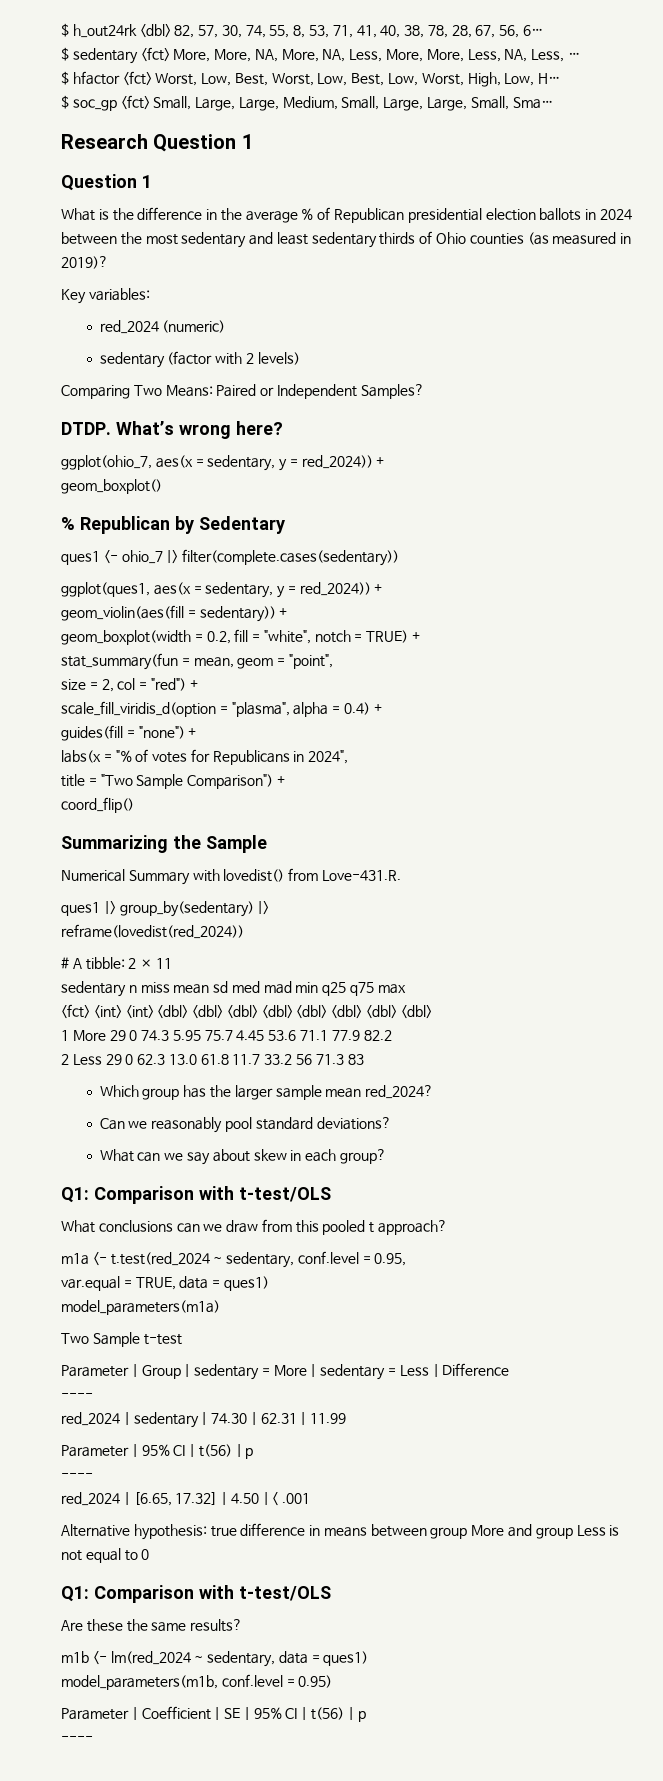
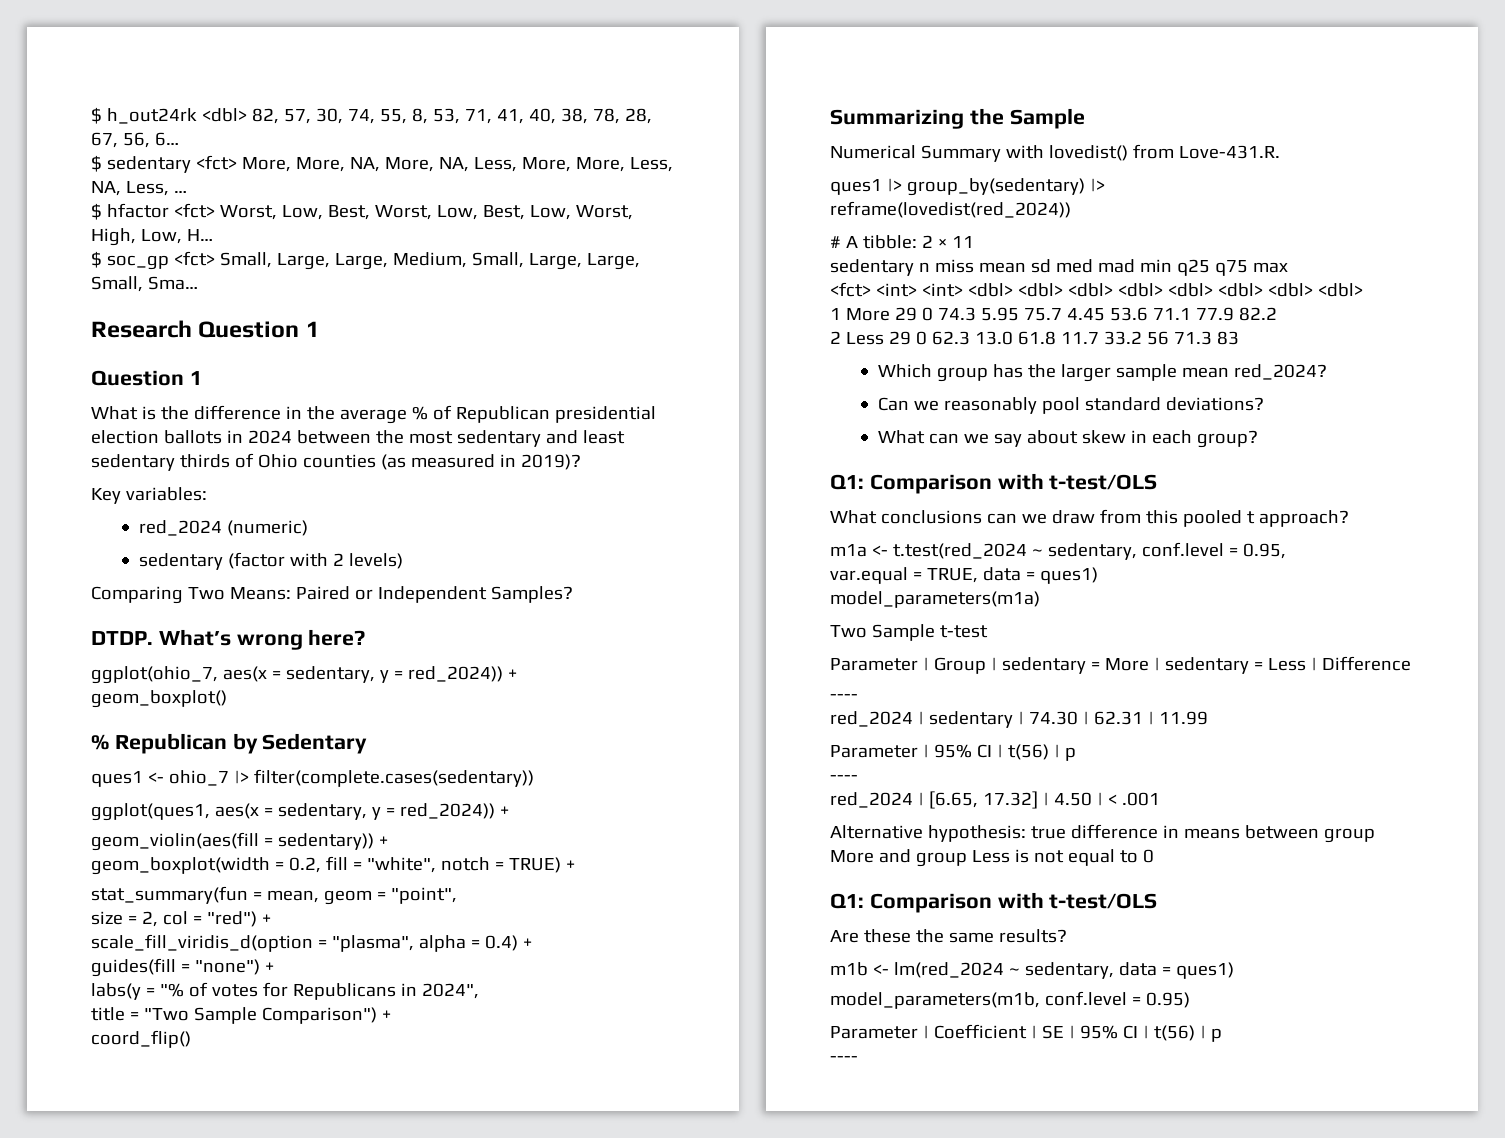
[61,750,101,763] labs(x -> [91,983,141,1000] labs(y

